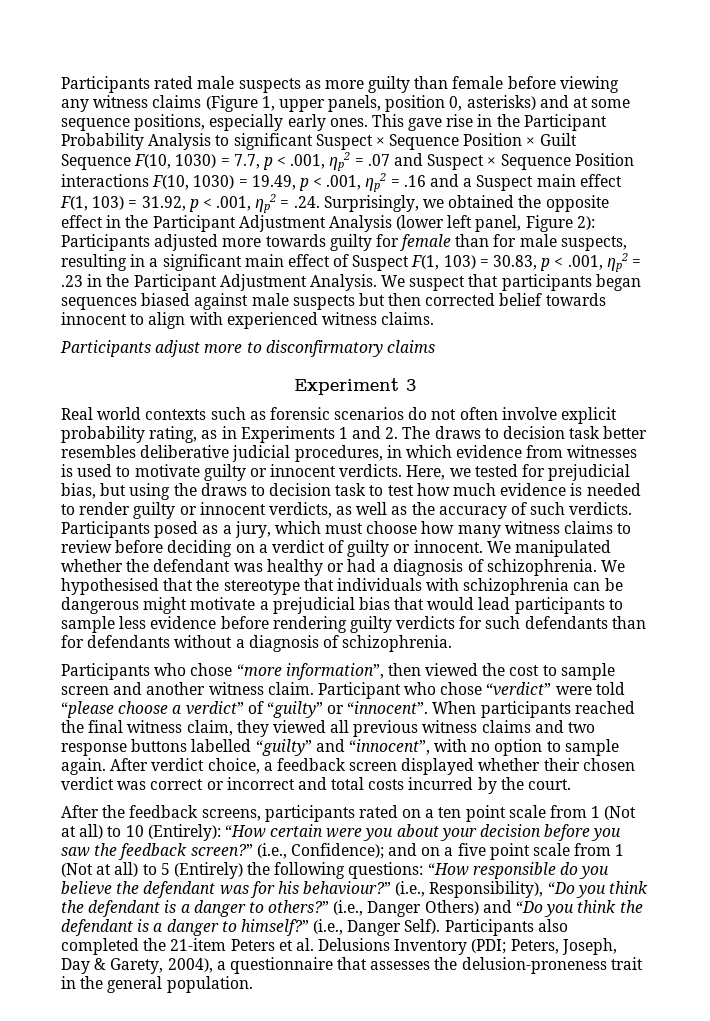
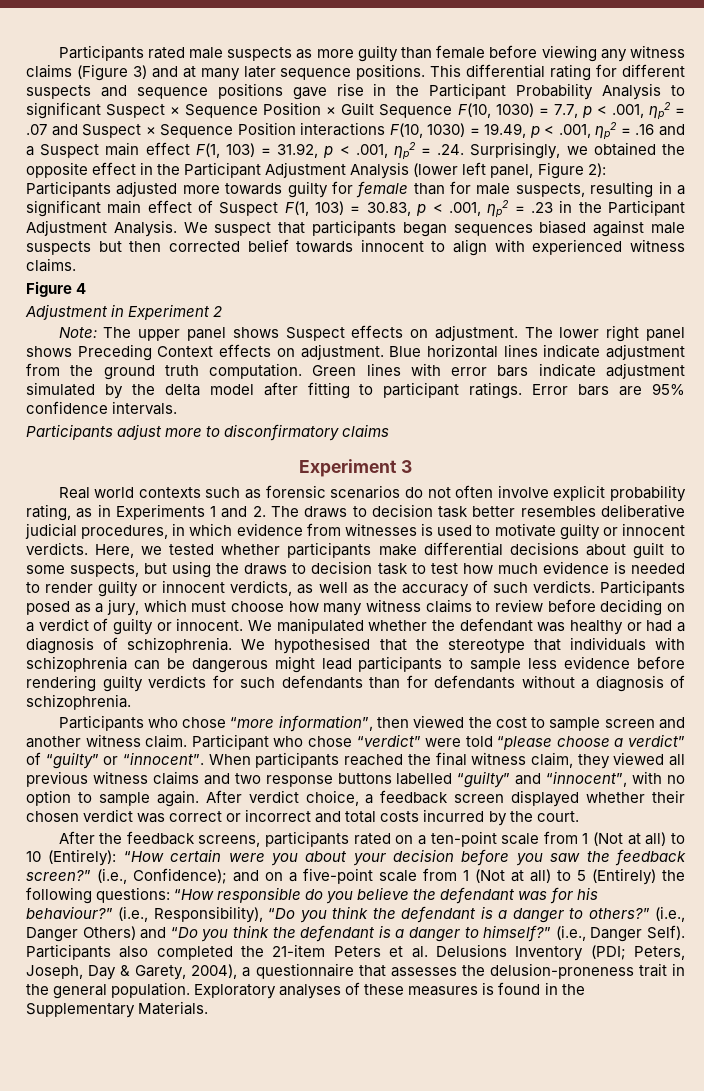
[261,95,631,112] [61,114,404,131] 1, upper panels, position 0, asterisks) and at some sequence positions, especially early ones. This -> [132,64,685,81] [26,83,283,99] 3) and at many later sequence positions. This differential rating for different suspects and sequence positions
(435, 318) none -> [26,281,87,297] [25,304,223,320] [58,325,685,342] [26,344,685,361] [26,363,685,380] [26,382,685,399] [26,401,178,415] // Figure 4 // Adjustment in Experiment 2 // Note: The upper panel shows Suspect effects on adjustment. The lower right panel shows Preceding Context effects on adjustment. Blue horizontal lines indicate adjustment from the ground truth computation. Green lines with error bars indicate adjustment simulated by the delta model after fitting to participant ratings. Error bars are 95% confidence intervals.
[522,464,631,481] [61,483,96,499] for prejudicial bias, -> [221,542,686,559] [26,563,140,577] whether participants make differential decisions about guilt to some suspects,
[190,597,475,614] motivate a prejudicial bias that would -> (315, 664) none
[438,805,506,822] ten point -> [430,831,497,847] ten-point
[457,843,530,860] five point -> [303,868,373,884] five-point
(253, 984) none -> [194,982,585,999] [26,1001,209,1018] Exploratory analyses of these measures is found in the Supplementary Materials.

